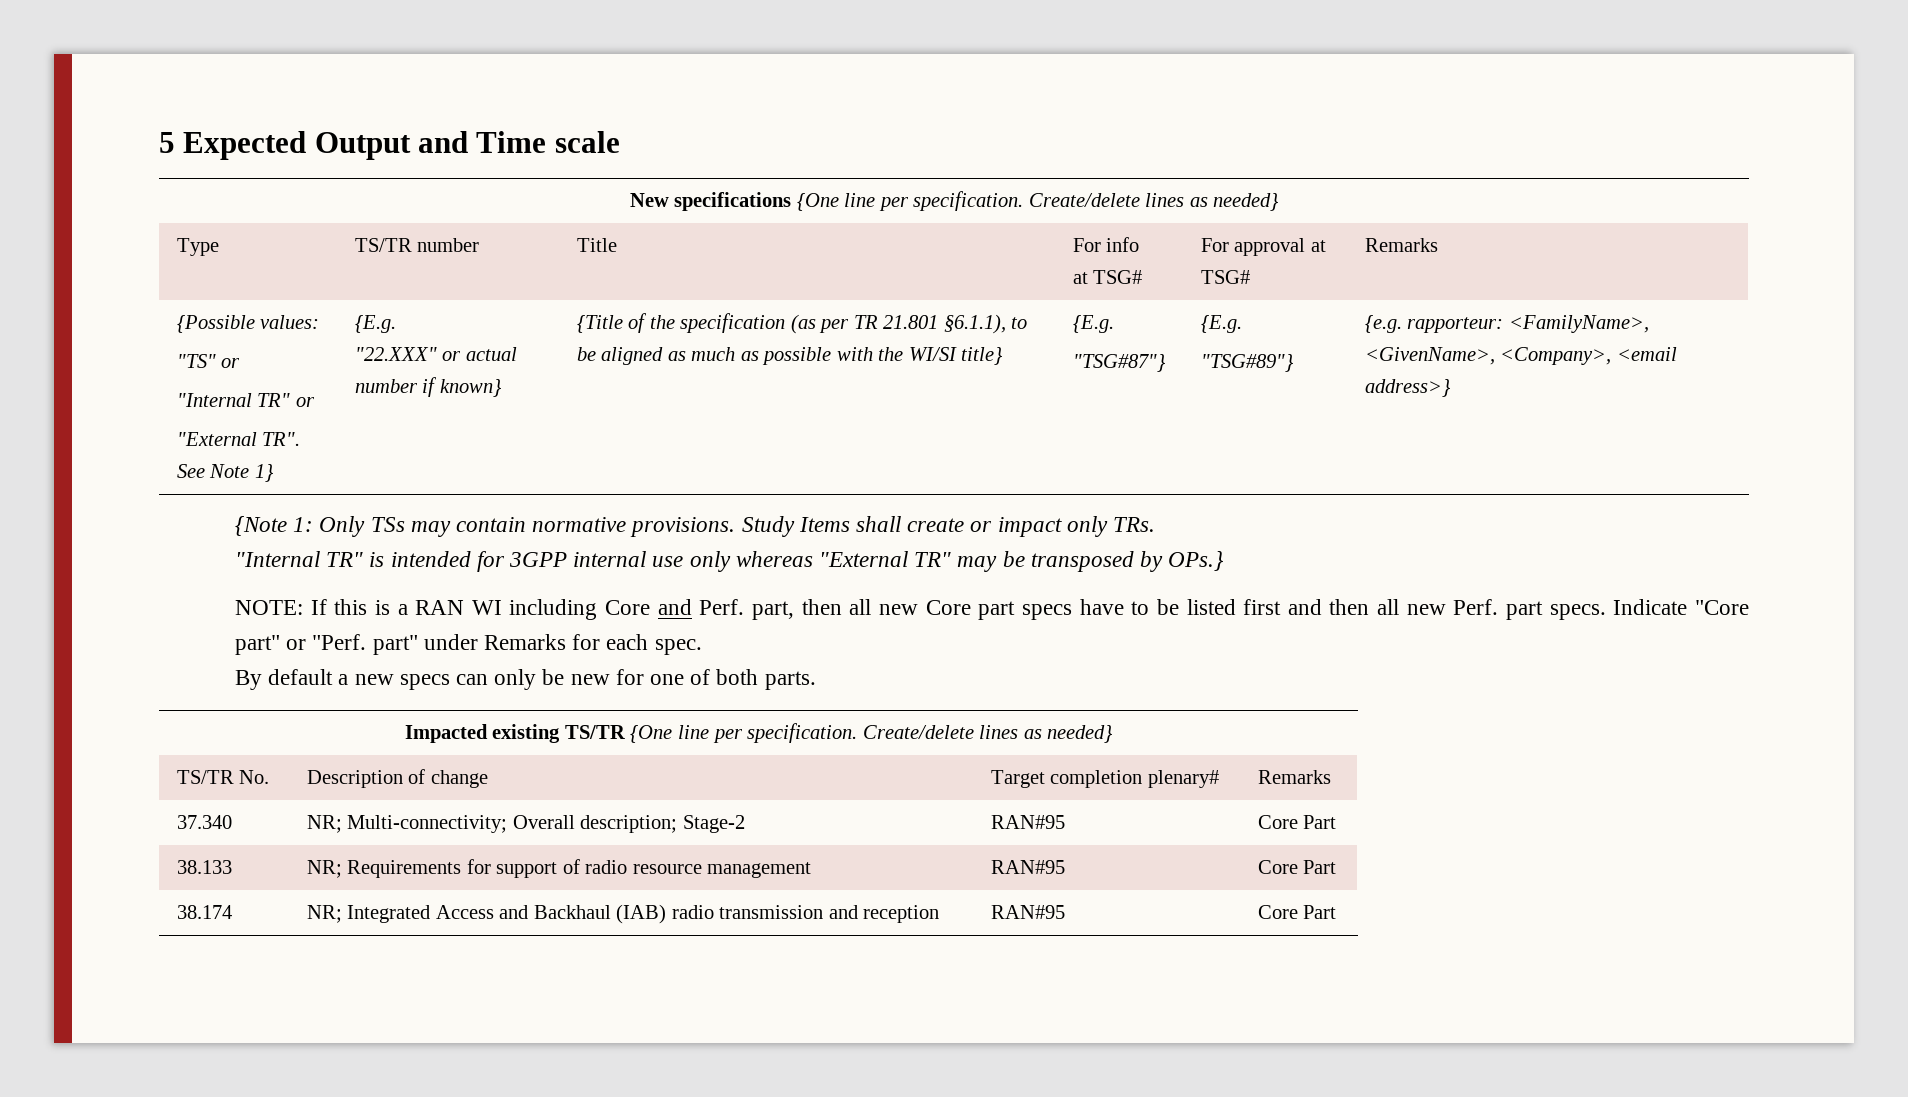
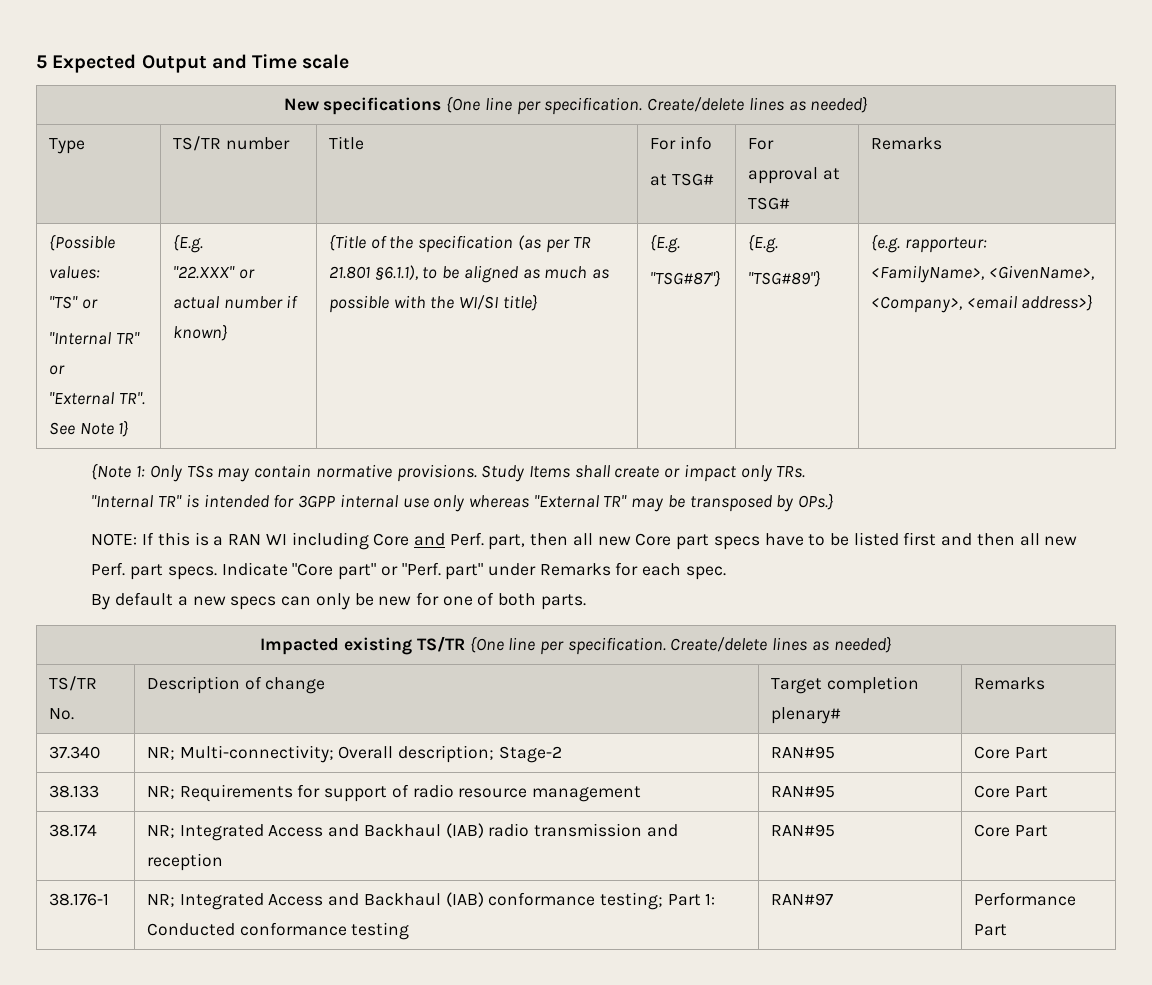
(1337, 912) none -> [48,893,109,906] [146,892,716,910] [146,922,410,940] [770,893,833,906] [973,892,1076,906] [973,924,1007,936] // 38.176-1 | NR; Integrated Access and Backhaul (IAB) conformance testing; Part 1: Conducted conformance testing | RAN#97 | Performance Part

